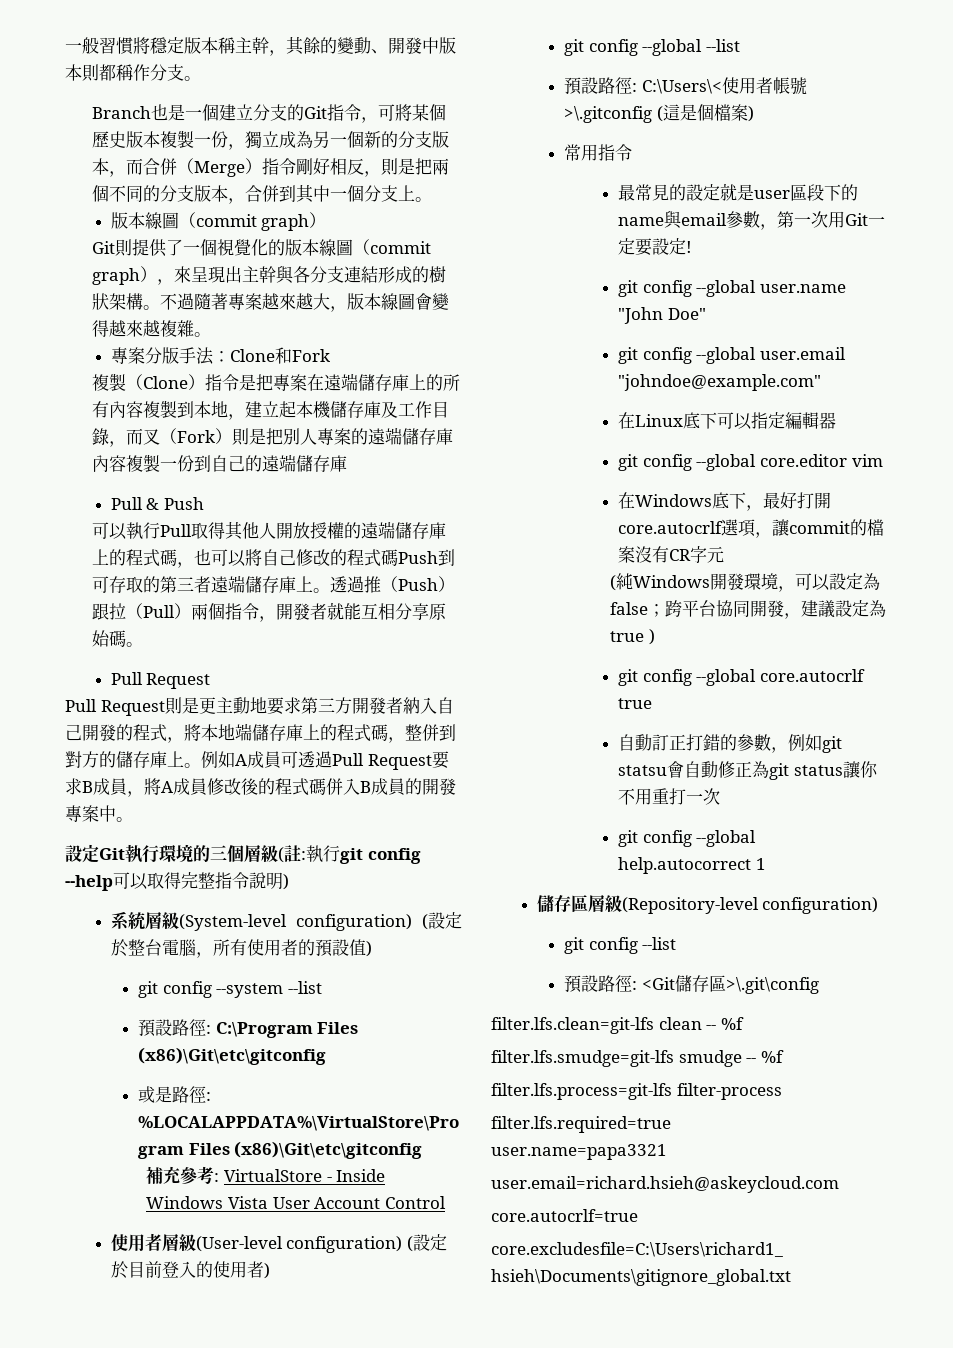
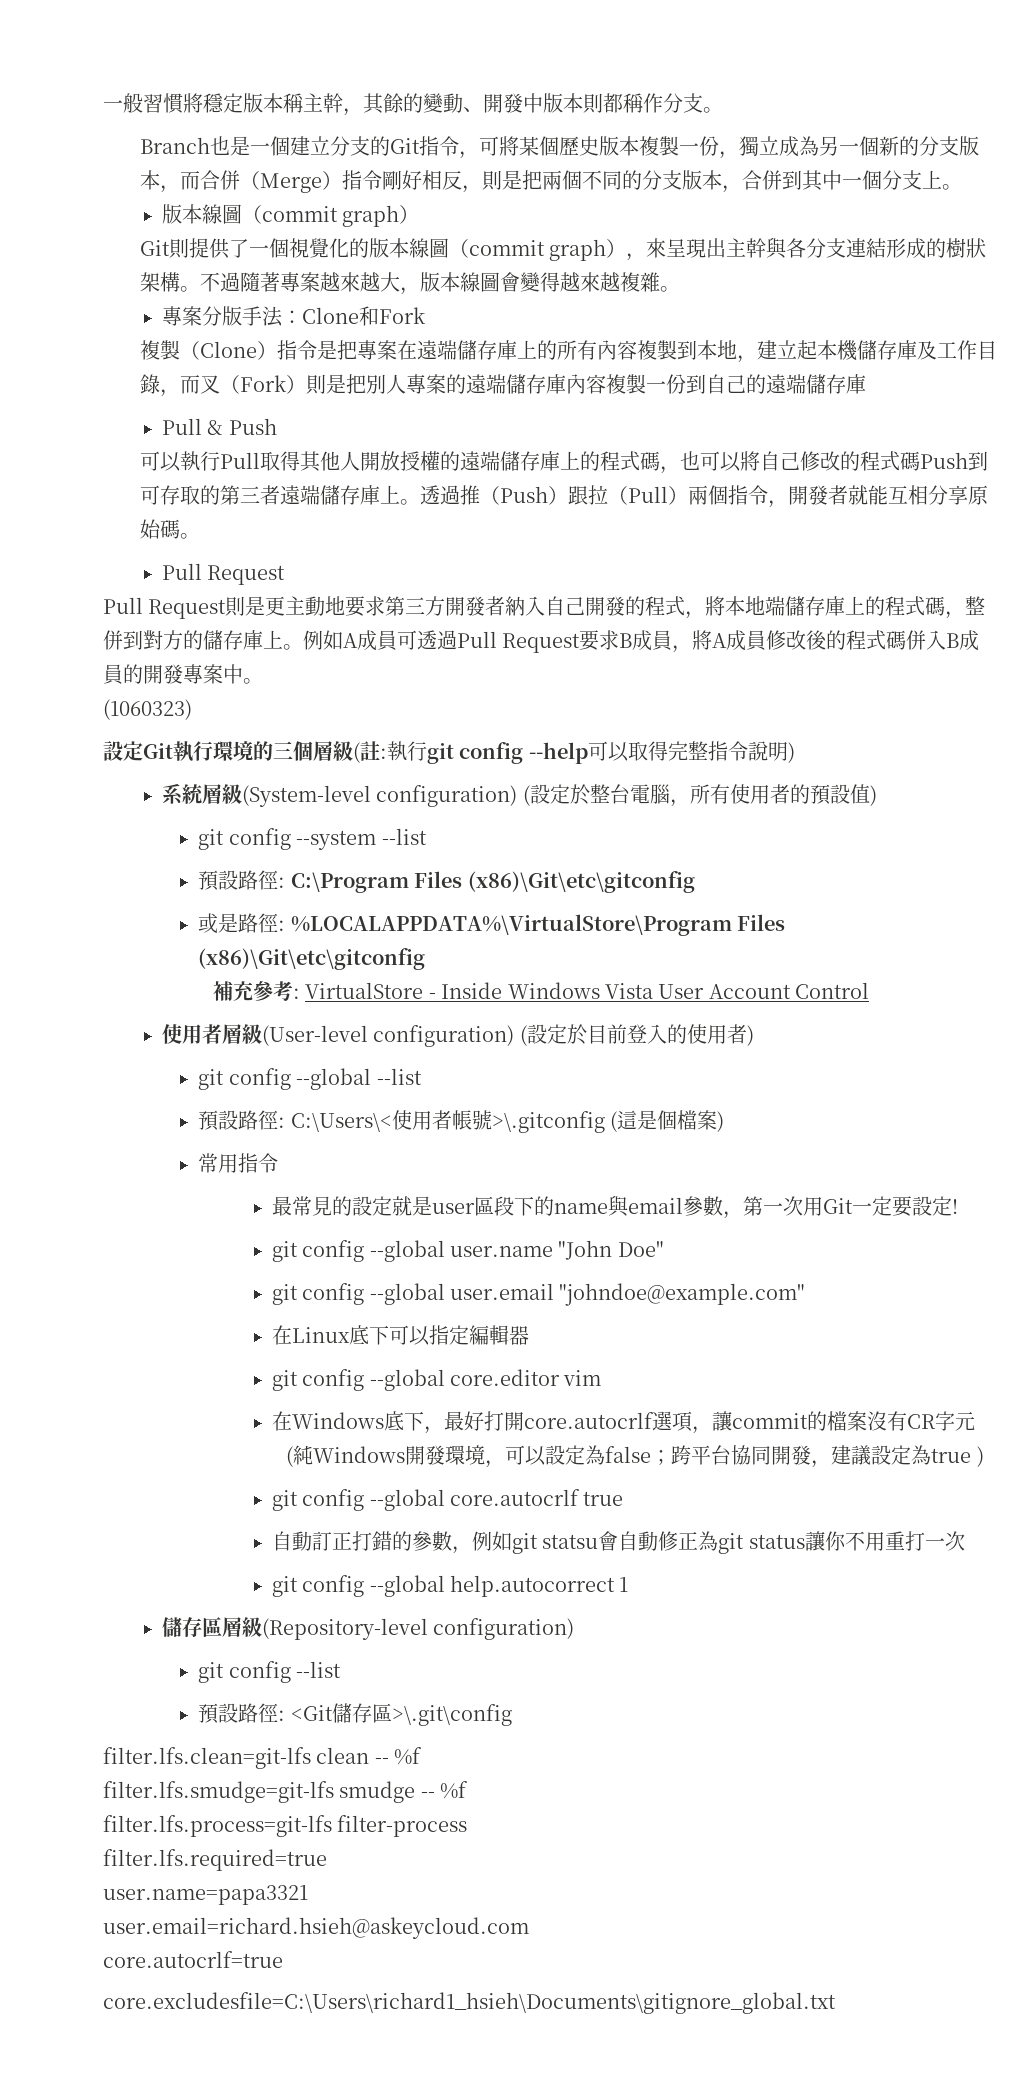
(133, 819) none -> [103,699,192,720] // (1060323)

